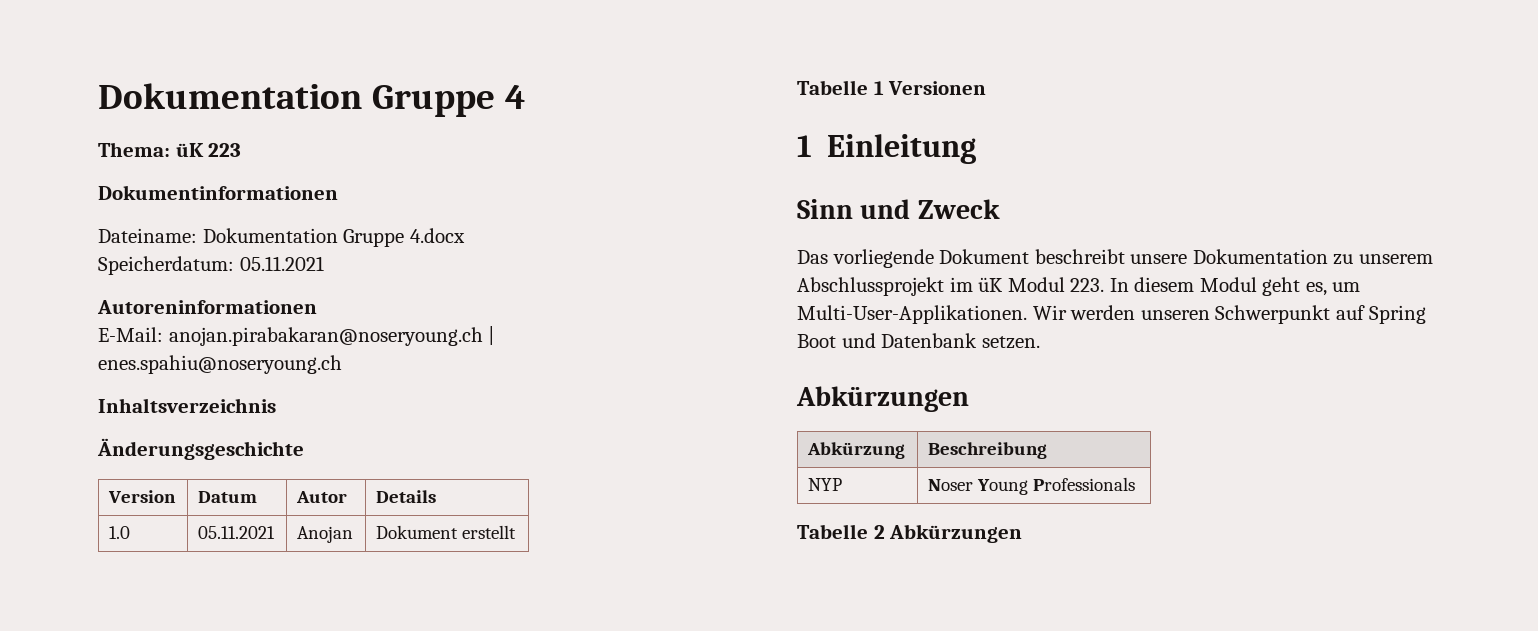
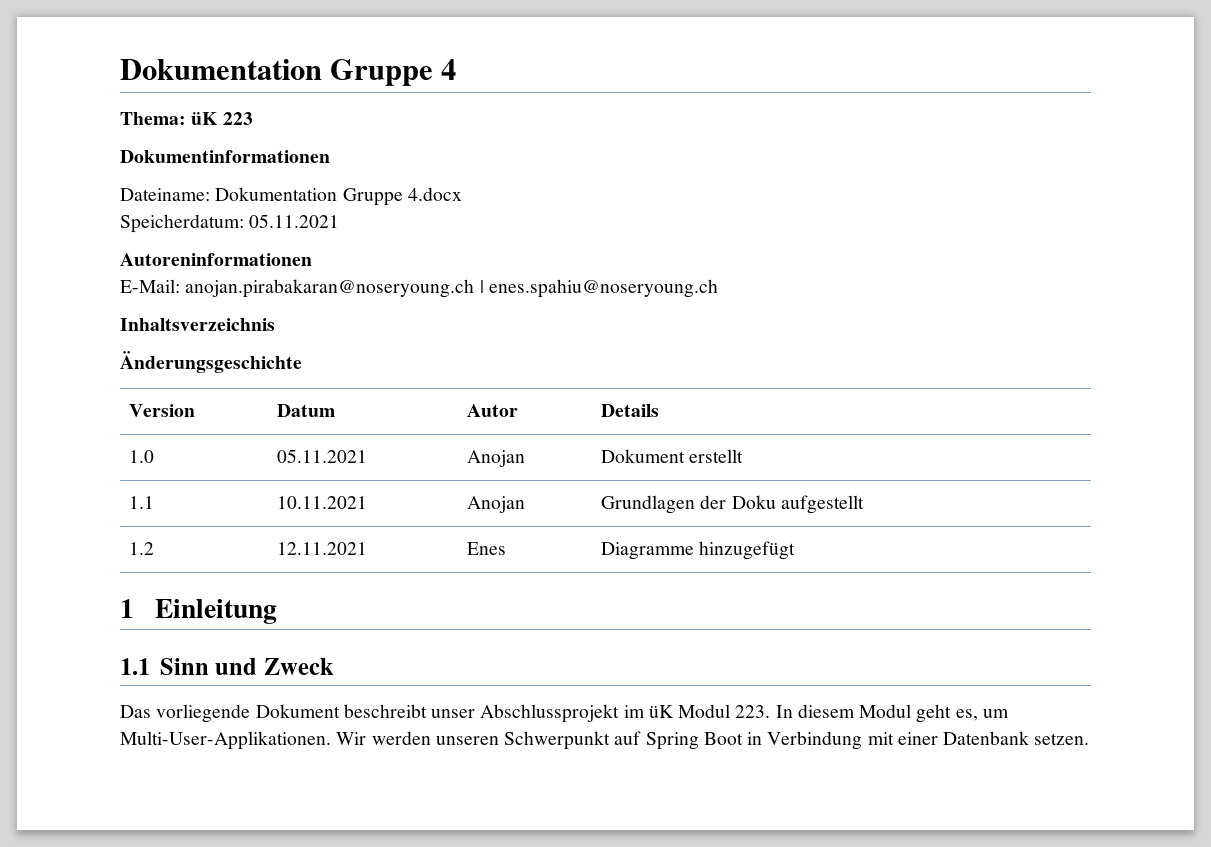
[797,80,987,95] // Tabelle 1 Versionen -> [128,496,154,509] [276,496,367,509] [466,496,525,513] [600,495,864,514] [128,542,154,555] [276,542,367,555] [466,542,506,555] [600,541,796,560] // 1.1 | 10.11.2021 | Anojan | Grundlagen der Doku aufgestellt // 1.2 | 12.11.2021 | Enes | Diagramme hinzugefügt
(977, 149) none -> [120,658,150,675] 1.1
[1130,249,1433,265] unsere Dokumentation zu unserem -> [431,709,476,718] unser
[841,333,1040,349] [796,386,969,412] [807,442,906,459] [928,442,1048,459] [808,478,843,491] [928,477,1136,495] [797,524,1023,543] und Datenbank setzen. // Abkürzungen // Abkürzung | Beschreibung // NYP | Noser Young Professionals // Tabelle 2 Abkürzungen -> [747,731,1090,750] in Verbindung mit einer Datenbank setzen.

